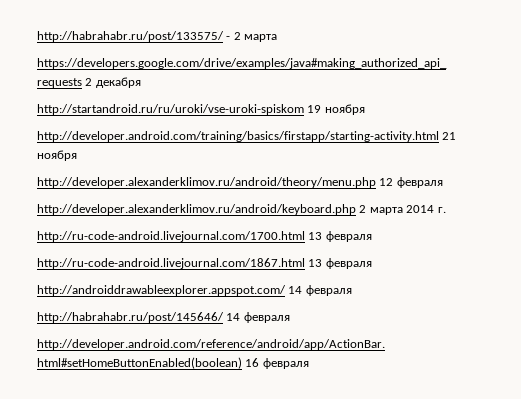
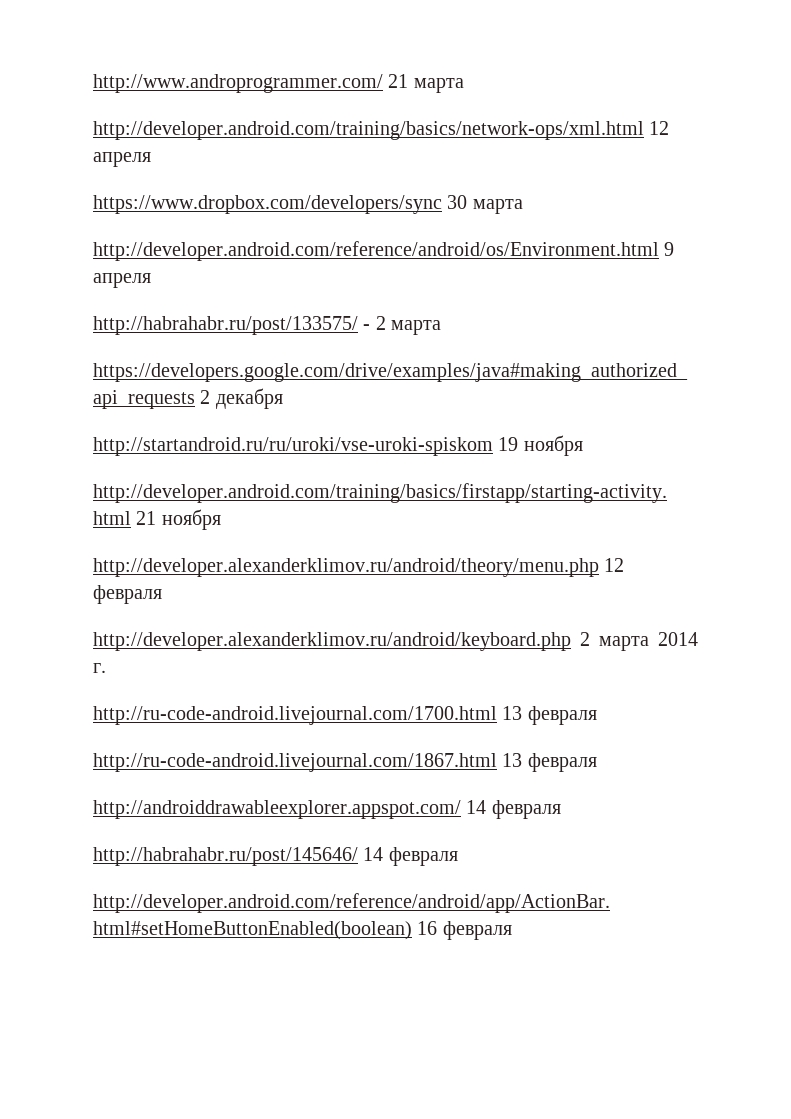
(37, 36) none -> [93,74,464,93] [93,121,670,140] [93,152,151,167] [93,195,523,214] [93,241,675,261] [93,273,151,288] http://www.androprogrammer.com/ 21 марта // http://developer.android.com/training/basics/network-ops/xml.html 12 апреля // https://www.dropbox.com/developers/sync 30 марта // http://developer.android.com/reference/android/os/Environment.html 9 апреля //

